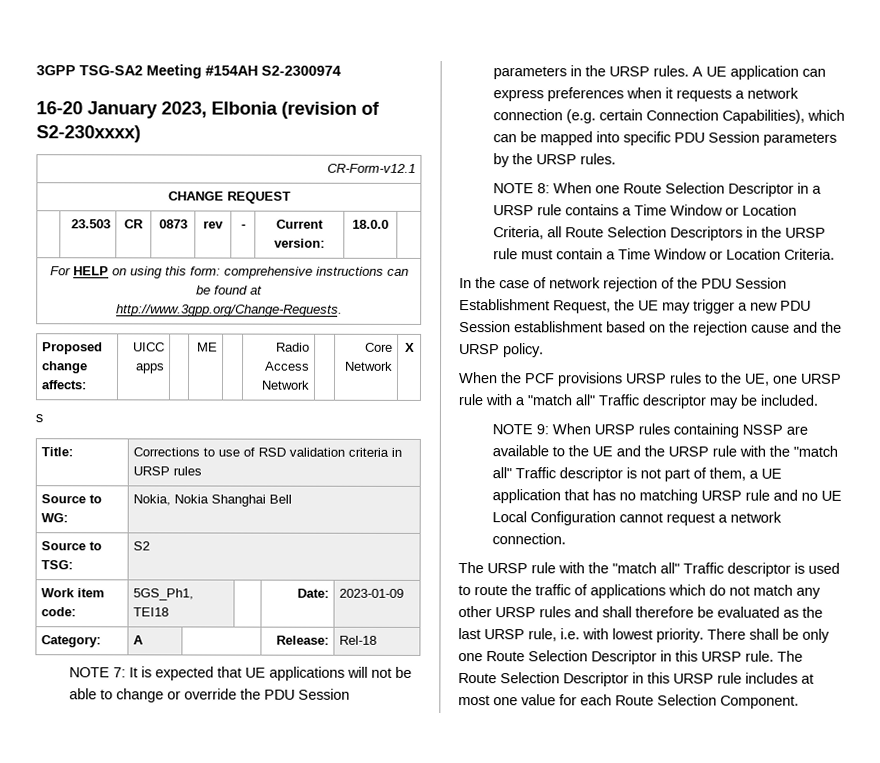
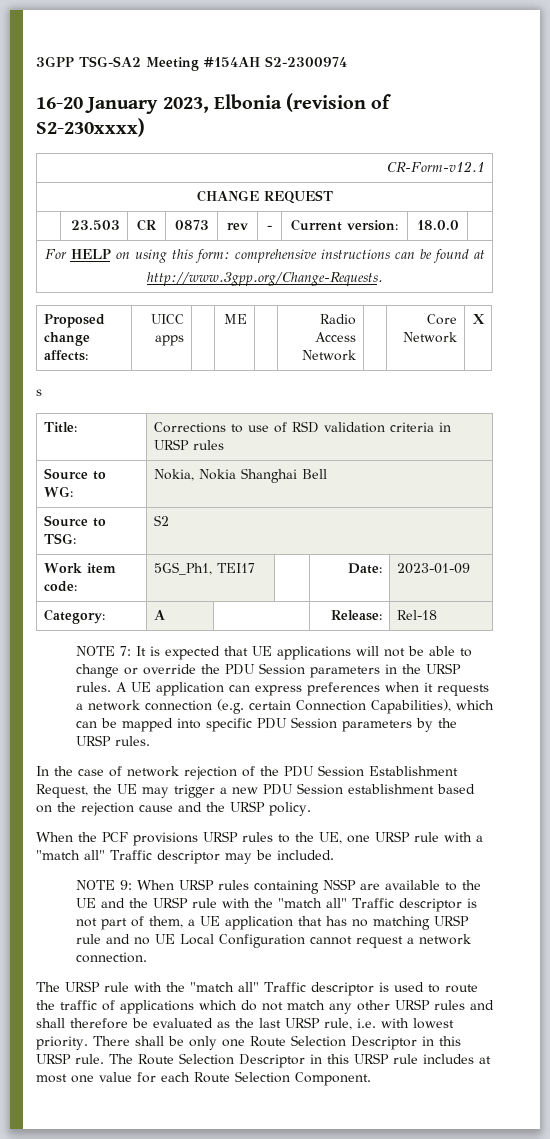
[133,607,170,617] TEI18 -> [216,563,255,573] TEI17
[492,182,822,197] [492,204,797,216] [492,226,826,241] [492,248,835,260] // NOTE 8: When one Route Selection Descriptor in a URSP rule contains a Time Window or Location Criteria, all Route Selection Descriptors in the URSP rule must contain a Time Window or Location Criteria. -> (150, 741) none

